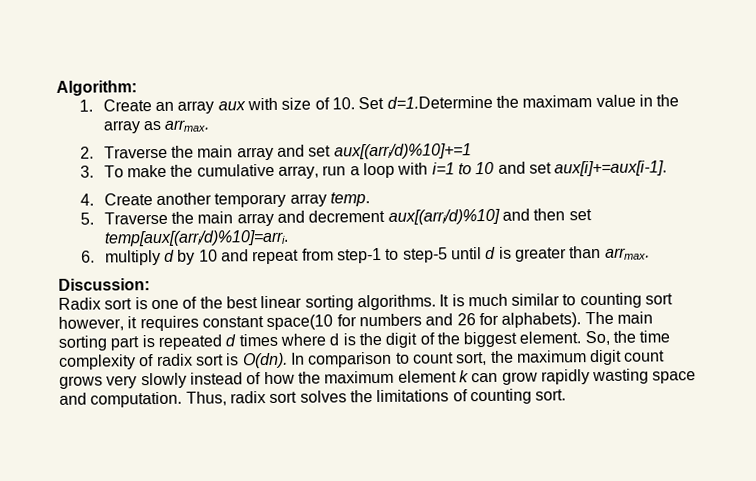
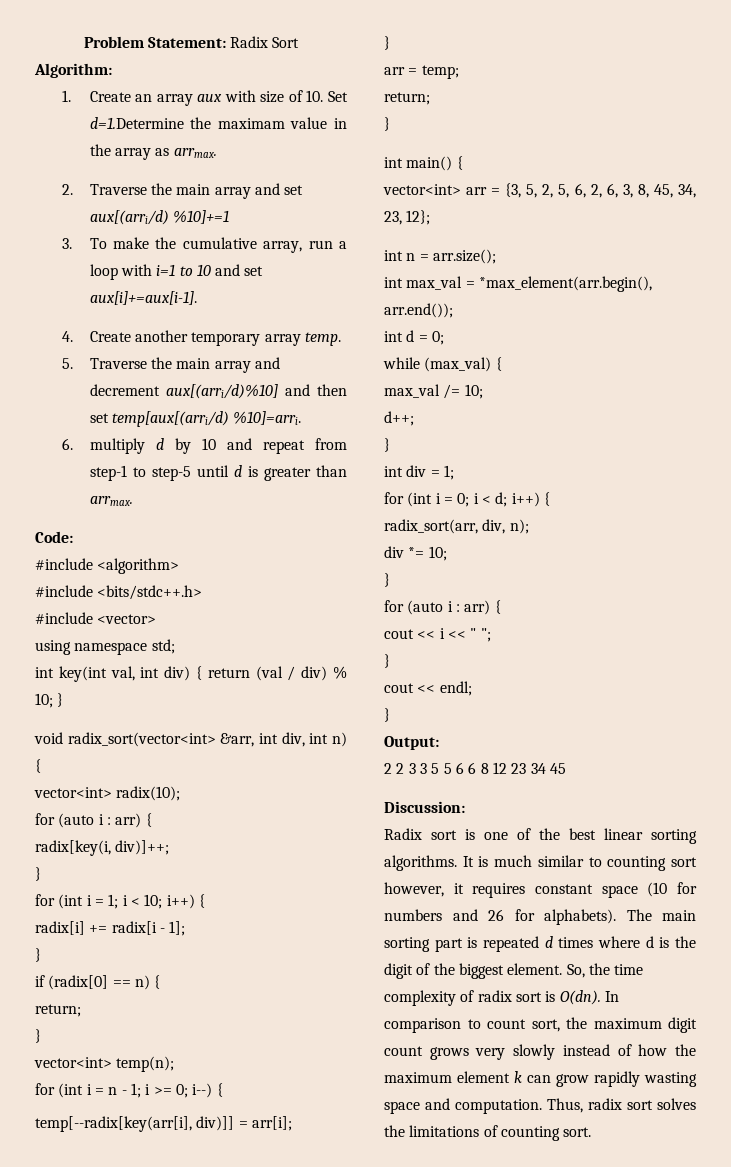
(56, 88) none -> [83,36,300,48] Problem Statement: Radix Sort //
[333,143,472,160] aux[(arri/d)%10]+=1 -> [89,210,229,225] aux[(arri/d) %10]+=1
[103,229,289,247] temp[aux[(arri/d)%10]=arri. -> [111,411,302,427] temp[aux[(arri/d) %10]=arri.
(650, 253) none -> [35,531,73,543] [35,558,180,574] [35,585,203,600] [35,612,157,624] [35,639,175,655] [35,666,348,682] [35,693,64,708] [34,732,347,747] [35,759,41,773] [34,786,181,801] [35,813,152,828] [35,840,170,856] [35,867,41,881] [35,894,205,909] [35,921,186,936] [35,948,41,962] [35,975,161,990] [35,1004,81,1017] [35,1029,41,1043] [34,1056,175,1072] [35,1083,223,1098] [35,1116,292,1132] [384,36,390,50] [384,65,459,79] [384,92,430,105] [384,117,390,131] [384,156,463,171] [383,183,696,198] [384,210,431,225] [384,249,496,264] [384,276,652,292] [384,303,453,318] [384,330,444,345] [383,357,502,372] [384,384,483,399] [384,411,414,426] [384,438,390,452] [384,465,454,480] [384,492,550,507] [384,519,529,534] [384,546,447,561] [384,573,390,587] [384,600,501,615] [384,628,491,642] [384,654,390,668] [384,681,472,696] [384,708,390,722] [384,736,439,750] [384,762,566,774] // Code: // #include <algorithm> // #include <bits/stdc++.h> // #include <vector> // using namespace std; // int key(int val, int div) { return (val / div) % 10; } // void radix_sort(vector<int> &arr, int div, int n) { // vector<int> radix(10); // for (auto i : arr) { // radix[key(i, div)]++; // } // for (int i = 1; i < 10; i++) { // radix[i] += radix[i - 1]; // } // if (radix[0] == n) { // return; // } // vector<int> temp(n); // for (int i = n - 1; i >= 0; i--) { // temp[--radix[key(arr[i], div)]] = arr[i]; // } // arr = temp; // return; // } // int main() { // vector<int> arr = {3, 5, 2, 5, 6, 2, 6, 3, 8, 45, 34, 23, 12}; // int n = arr.size(); // int max_val = *max_element(arr.begin(), arr.end()); // int d = 0; // while (max_val) { // max_val /= 10; // d++; // } // int div = 1; // for (int i = 0; i < d; i++) { // radix_sort(arr, div, n); // div *= 10; // } // for (auto i : arr) { // cout << i << " "; // } // cout << endl; // } // Output: // 2 2 3 3 5 5 6 6 8 12 23 34 45
[266,314,334,331] space(10 -> [601,882,668,898] space (10

